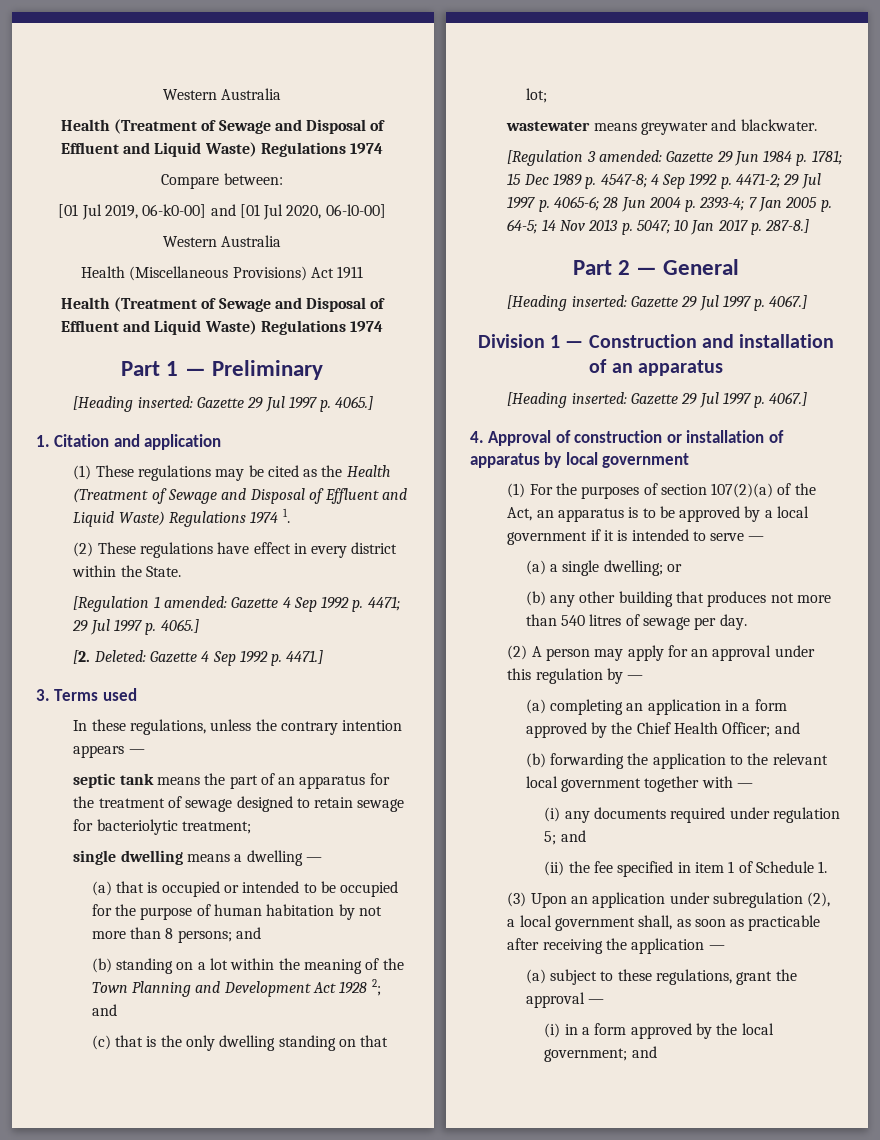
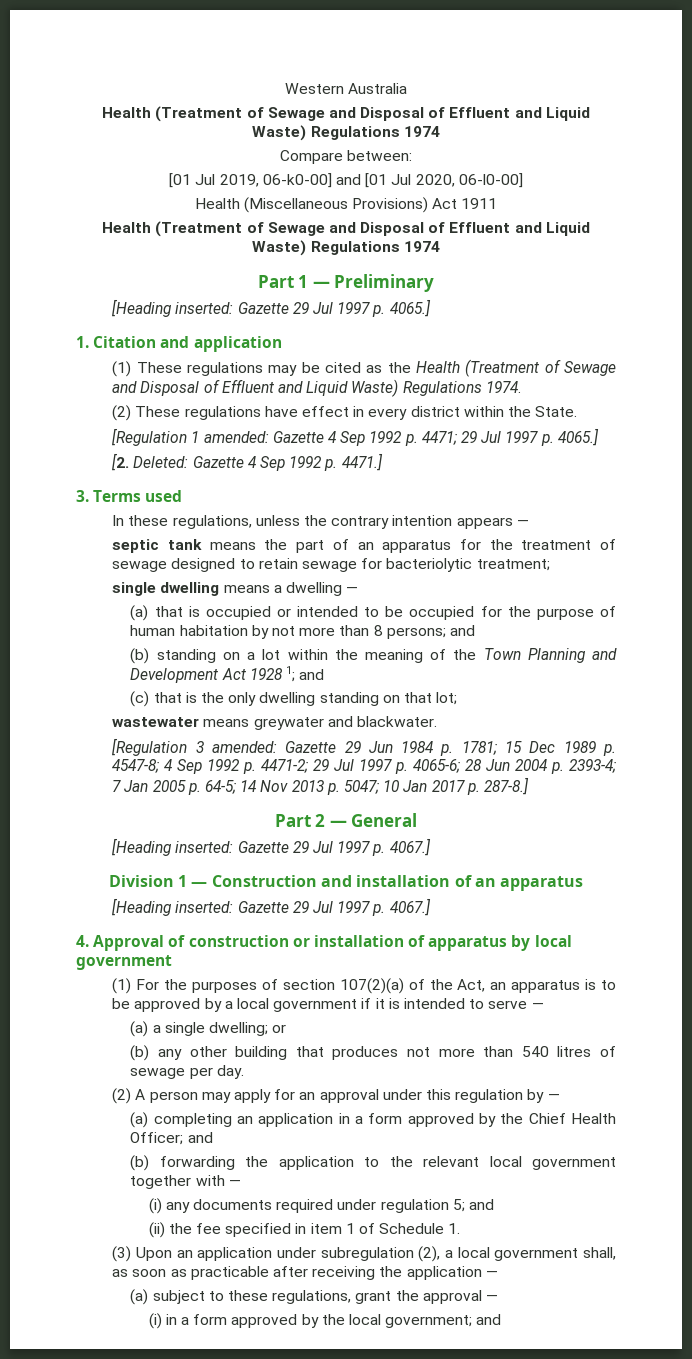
[162,235,282,247] // Western Australia -> (523, 180) none
[250,508,290,524] 1974 1. -> [485,381,521,393] 1974.
[371,979,381,996] 2; -> [285,666,295,682] 1;

